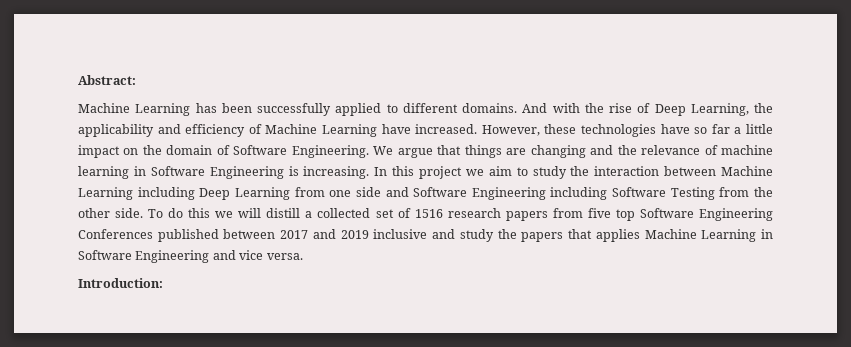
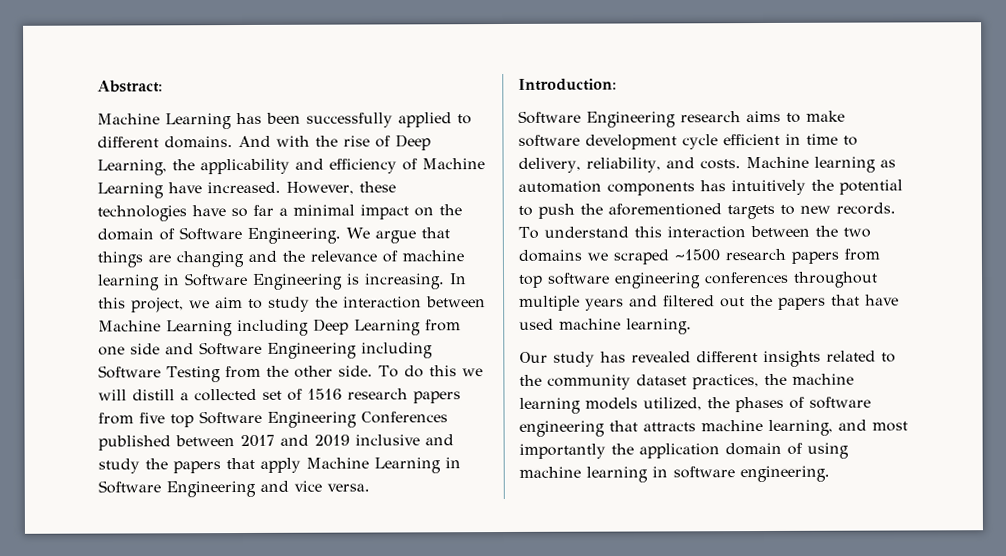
[746,124,774,134] little -> [293,204,355,216] minimal
[419,166,462,179] project -> [131,297,184,313] project,
[595,229,640,242] applies -> [260,457,301,473] apply
(163, 283) none -> [518,110,845,128] [518,133,858,150] [518,156,896,173] [518,179,903,196] [518,202,896,220] [518,225,871,239] [518,248,880,265] [518,271,878,289] [519,294,899,311] [519,318,692,335] [519,350,896,368] [519,373,854,390] [519,396,871,414] [519,419,908,437] [519,442,849,459] [519,465,830,483] // Software Engineering research aims to make software development cycle efficient in time to delivery, reliability, and costs. Machine learning as automation components has intuitively the potential to push the aforementioned targets to new records. To understand this interaction between the two domains we scraped ~1500 research papers from top software engineering conferences throughout multiple years and filtered out the papers that have used machine learning. // Our study has revealed different insights related to the community dataset practices, the machine learning models utilized, the phases of software engineering that attracts machine learning, and most importantly the application domain of using machine learning in software engineering.

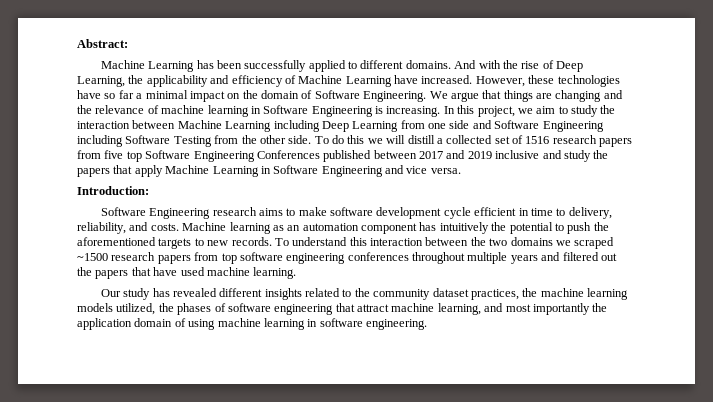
[518,180,695,196] automation components -> [287,223,417,234] an automation component
[643,422,696,432] attracts -> [357,304,389,312] attract

